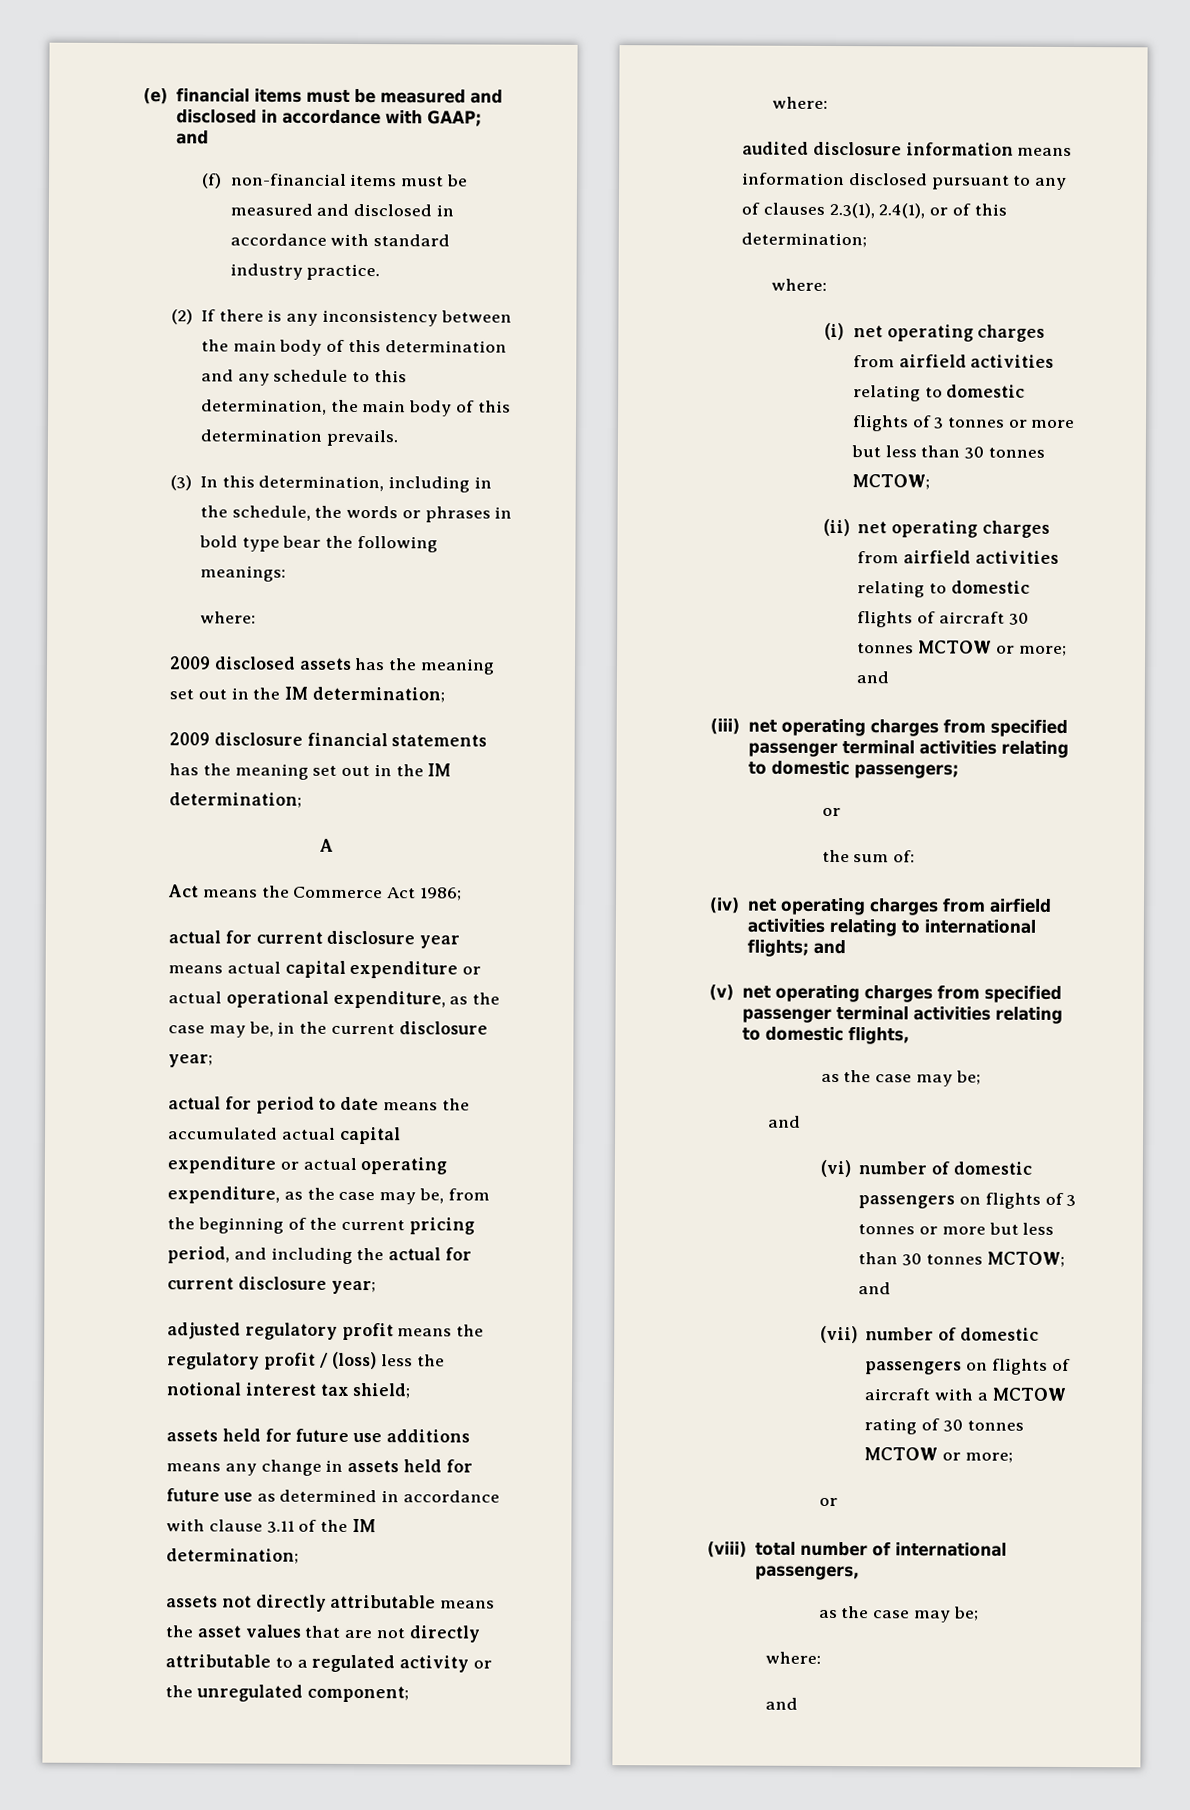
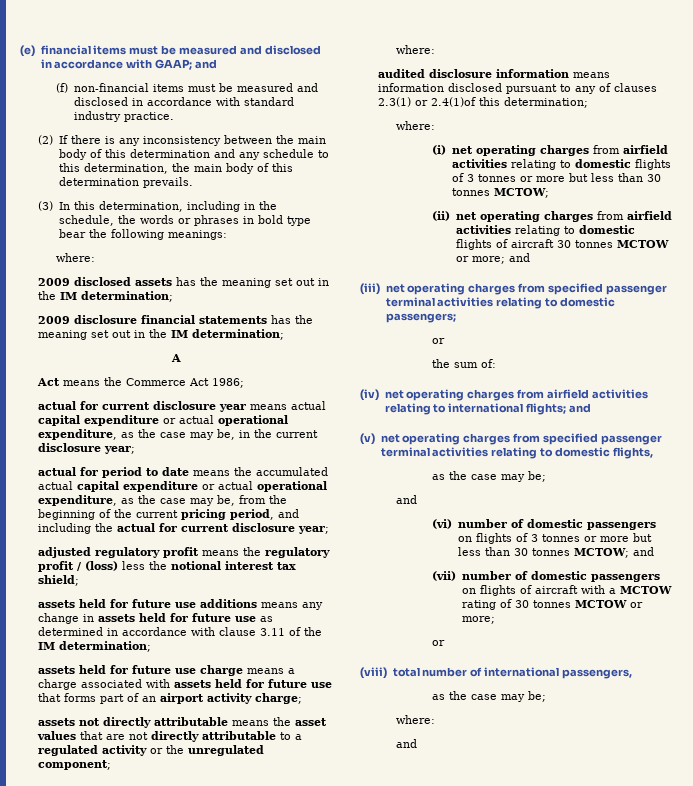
[360,1157,448,1175] operating -> [257,481,328,492] operational
(300, 1556) none -> [38,665,296,676] [38,679,333,690] [38,693,303,704] // assets held for future use charge means a charge associated with assets held for future use that forms part of an airport activity charge;
[828,202,971,219] 2.3(1), 2.4(1), or of -> [378,97,477,107] 2.3(1) or 2.4(1)of

